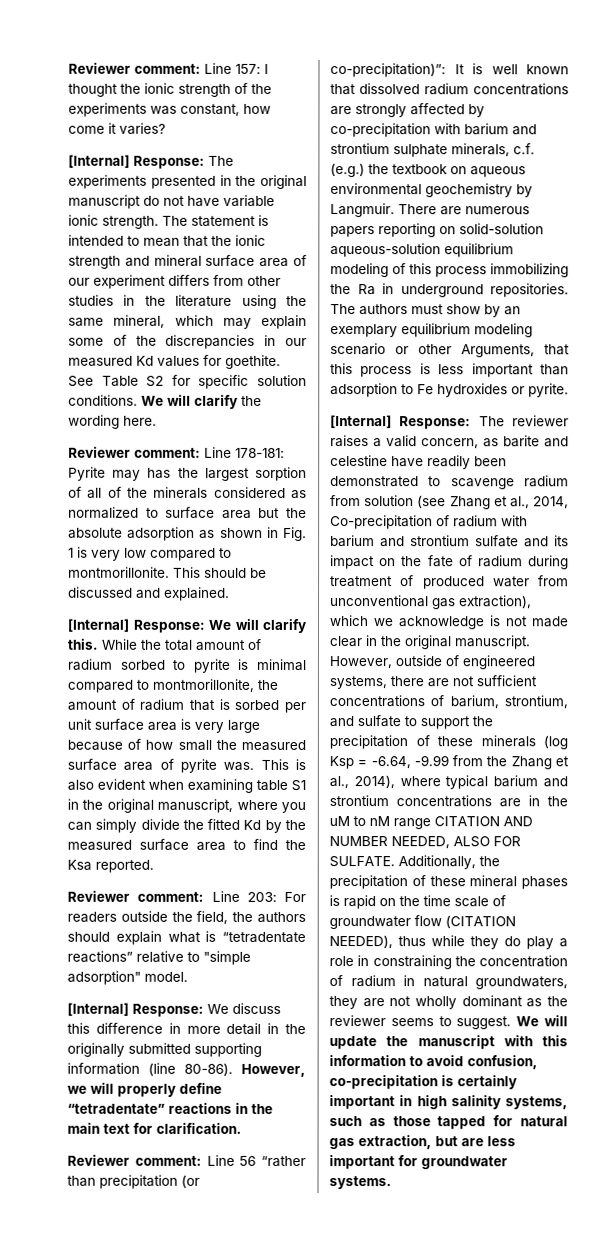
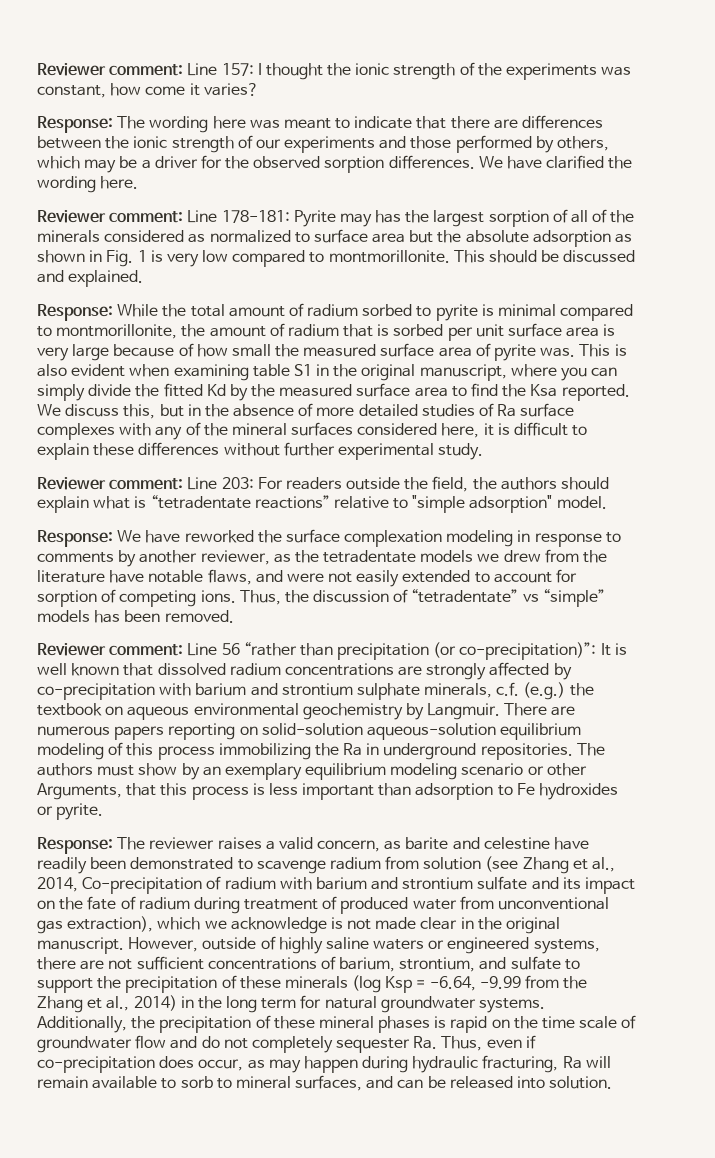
[68,154,234,169] [68,174,307,190] [68,194,275,209] [68,214,269,229] [68,234,266,247] [68,254,307,269] [68,274,281,289] [68,294,307,309] [68,314,307,330] [68,334,307,349] [68,354,281,369] [68,374,307,389] [68,394,238,409] [Internal] Response: The experiments presented in the original manuscript do not have variable ionic strength. The statement is intended to mean that the ionic strength and mineral surface area of our experiment differs from other studies in the literature using the same mineral, which may explain some of the discrepancies in our measured Kd values for goethite. See Table S2 for specific solution conditions. We will clarify -> [37,115,604,133] [37,135,610,153] [37,155,605,173] Response: The wording here was meant to indicate that there are differences between the ionic strength of our experiments and those performed by others, which may be a driver for the observed sorption differences. We have clarified
[67,618,307,634] [67,638,98,650] [Internal] Response: We will clarify this. -> [37,304,113,321] Response:
(154, 866) none -> [37,403,575,419] [37,422,588,440] [37,442,484,460] We discuss this, but in the absence of more detailed studies of Ra surface complexes with any of the mineral surfaces considered here, it is difficult to explain these differences without further experimental study.
[67,1002,281,1017] [67,1022,306,1035] [67,1042,262,1057] [67,1062,306,1078] [67,1082,222,1097] [67,1102,273,1114] [67,1122,242,1134] [Internal] Response: We discuss this difference in more detail in the originally submitted supporting information (line 80-86). However, we will properly define “tetradentate” reactions in the main text for clarification. -> [37,529,621,547] [37,549,608,567] [37,569,578,587] [37,589,605,607] [37,610,234,623] Response: We have reworked the surface complexation modeling in response to comments by another reviewer, as the tetradentate models we drew from the literature have notable flaws, and were not easily extended to account for sorption of competing ions. Thus, the discussion of “tetradentate” vs “simple” models has been removed.
[330,415,392,429] [Internal] -> (104, 811) none
(459, 661) none -> [278,937,445,954] highly saline waters or
[353,775,568,790] [329,795,568,808] [329,816,533,830] [329,836,521,849] [329,856,395,868] 2014), where typical barium and strontium concentrations are in the uM to nM range CITATION AND NUMBER NEEDED, ALSO FOR SULFATE. -> [133,995,546,1013] 2014) in the long term for natural groundwater systems.
[445,915,516,929] [329,935,568,950] [329,955,568,970] [329,975,568,990] [329,995,568,1010] [329,1015,568,1030] [329,1035,568,1050] [329,1055,538,1070] [329,1075,517,1090] [329,1095,568,1110] [329,1115,568,1130] [329,1135,516,1150] [329,1155,508,1170] [329,1176,392,1190] (CITATION NEEDED), thus while they do play a role in constraining the concentration of radium in natural groundwaters, they are not wholly dominant as the reviewer seems to suggest. We will update the manuscript with this information to avoid confusion, co-precipitation is certainly important in high salinity systems, such as those tapped for natural gas extraction, but are less important for groundwater systems. -> [170,1035,536,1053] [37,1055,611,1073] [37,1075,613,1091] and do not completely sequester Ra. Thus, even if co-precipitation does occur, as may happen during hydraulic fracturing, Ra will remain available to sorb to mineral surfaces, and can be released into solution.

